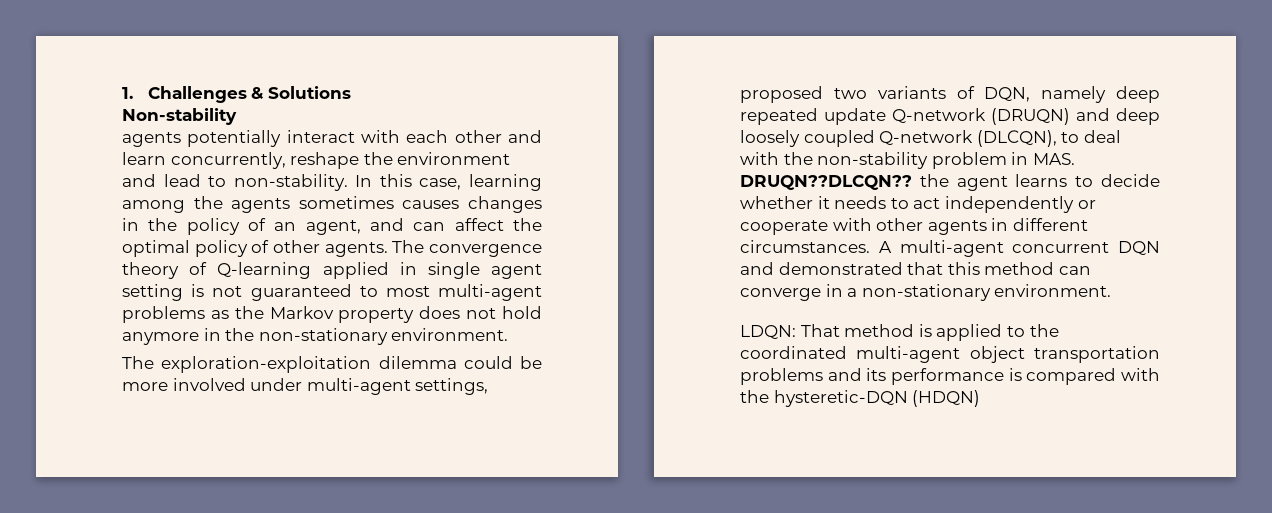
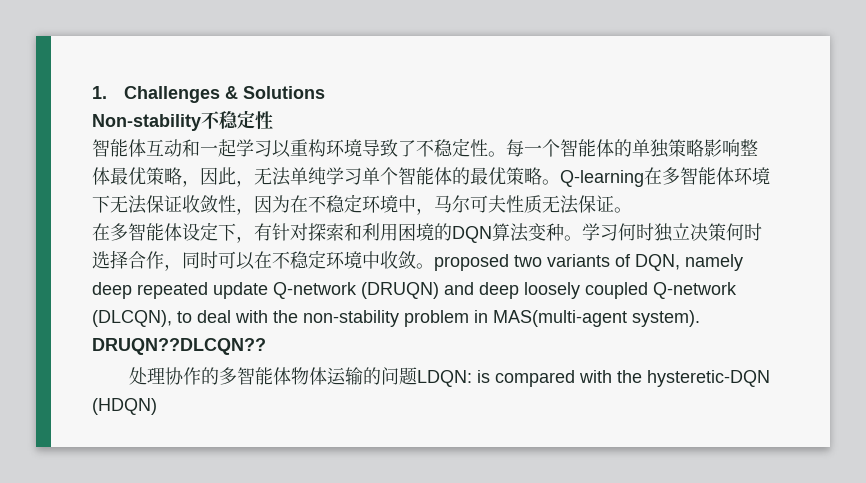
[122,130,542,147] [122,152,511,169] [122,174,542,191] [122,196,542,213] [122,218,542,235] [122,240,542,257] [122,262,542,279] [122,284,542,301] [122,306,542,323] [122,328,509,345] [122,356,542,373] [122,378,489,395] // agents potentially interact with each other and learn concurrently, reshape the environment and lead to non-stability. In this case, learning among the agents sometimes causes changes in the policy of an agent, and can affect the optimal policy of other agents. The convergence theory of Q-learning applied in single agent setting is not guaranteed to most multi-agent problems as the Markov property does not hold anymore in the non-stationary environment. // The exploration-exploitation dilemma could be more involved under multi-agent settings, -> [201,110,273,130] [92,138,758,158] [92,167,770,187] [92,194,632,215] [92,222,762,243] [92,250,434,271] 不稳定性 // 智能体互动和一起学习以重构环境导致了不稳定性。每一个智能体的单独策略影响整体最优策略，因此，无法单纯学习单个智能体的最优策略。Q-learning在多智能体环境下无法保证收敛性，因为在不稳定环境中，马尔可夫性质无法保证。 // 在多智能体设定下，有针对探索和利用困境的DQN算法变种。学习何时独立决策何时选择合作，同时可以在不稳定环境中收敛。
[1032,153,1075,165] MAS. -> [493,310,700,327] MAS(multi-agent system).
[919,174,1160,191] [740,196,1096,213] [740,218,1088,235] [740,240,1160,257] [740,262,1091,275] [740,284,1112,301] [740,324,1059,341] [740,346,1160,363] [740,368,1004,385] the agent learns to decide whether it needs to act independently or cooperate with other agents in different circumstances. A multi-agent concurrent DQN and demonstrated that this method can converge in a non-stationary environment. // LDQN: That method is applied to the coordinated multi-agent object transportation problems and its performance -> [128,367,472,387] // 处理协作的多智能体物体运输的问题LDQN:

